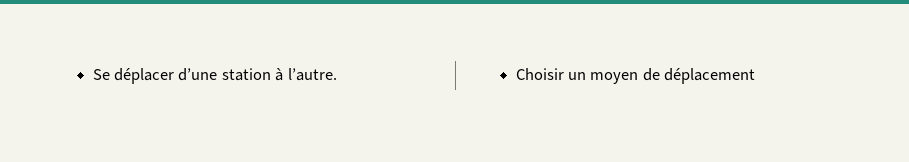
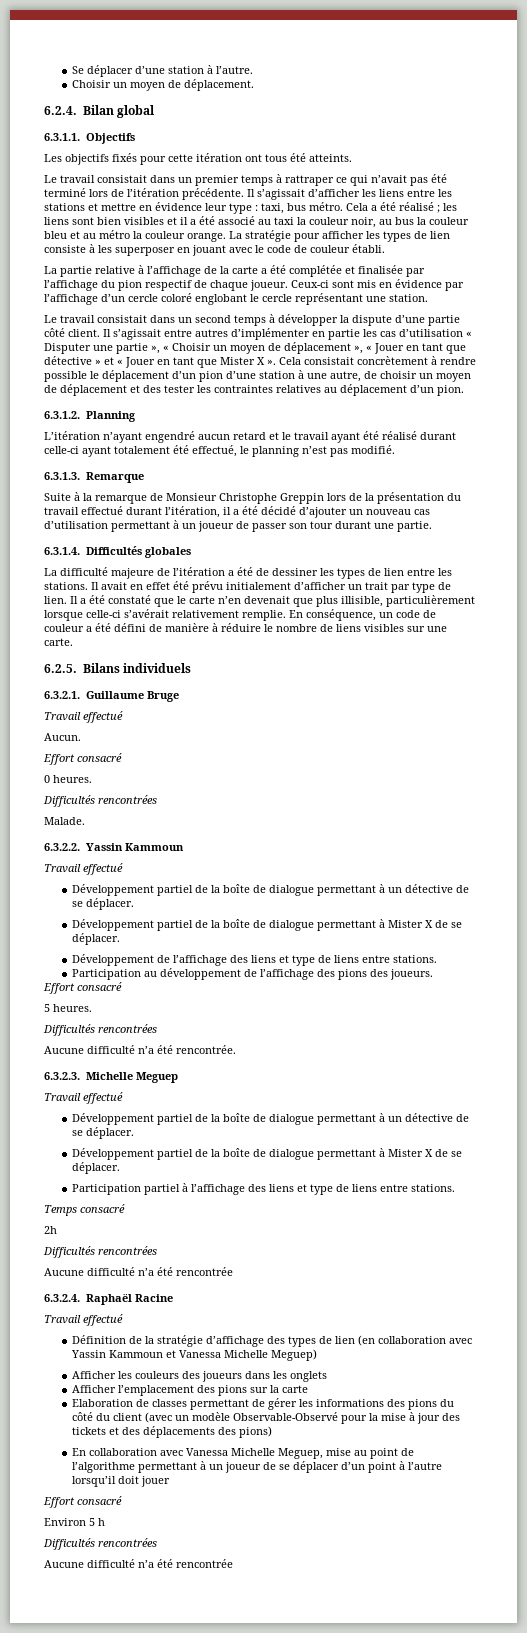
[664,68,756,84] déplacement -> [183,79,254,91] [44,105,155,118] [44,133,135,144] [44,153,352,165] [44,174,447,186] [44,188,452,200] [44,202,457,214] [44,216,469,228] [44,230,450,242] [44,244,385,256] [44,265,425,277] [44,279,464,291] [44,293,428,305] [44,314,460,326] [44,328,472,340] [44,342,466,354] [44,356,476,368] [44,370,471,382] [44,384,464,396] [44,411,136,422] [44,431,456,443] [44,445,395,457] [44,472,144,483] [44,492,461,504] [44,506,430,518] [44,520,432,532] [44,546,191,558] [44,567,452,579] [44,581,451,593] [44,595,475,607] [44,609,436,621] [44,623,447,632] [44,638,73,646] [44,663,191,673] [44,691,179,702] [44,711,123,723] [44,733,81,741] [43,753,122,765] [44,775,92,783] [43,795,157,807] [44,817,85,825] [44,843,184,851] [44,863,123,875] [71,884,469,896] [71,898,134,910] [71,919,462,931] [71,933,120,945] [71,954,437,966] [71,968,433,980] [43,982,122,994] [44,1004,92,1012] [43,1024,157,1036] [44,1045,236,1054] [44,1072,178,1083] [44,1092,123,1104] [71,1113,469,1125] [71,1127,134,1139] [71,1148,462,1160] [71,1162,120,1174] [71,1183,455,1195] [44,1204,125,1216] [44,1226,57,1234] [43,1246,157,1258] [44,1267,233,1276] [44,1294,173,1305] [44,1314,123,1326] [71,1335,472,1347] [70,1349,317,1361] [71,1371,327,1382] [71,1385,308,1396] [71,1398,454,1410] [71,1412,460,1424] [71,1426,272,1438] [71,1448,414,1459] [71,1461,442,1473] [71,1476,170,1487] [43,1496,122,1508] [44,1518,105,1526] [43,1538,157,1550] [44,1559,233,1568] déplacement. // 6.2.4. Bilan global // 6.3.1.1. Objectifs // Les objectifs fixés pour cette itération ont tous été atteints. // Le travail consistait dans un premier temps à rattraper ce qui n’avait pas été terminé lors de l’itération précédente. Il s’agissait d’afficher les liens entre les stations et mettre en évidence leur type : taxi, bus métro. Cela a été réalisé ; les liens sont bien visibles et il a été associé au taxi la couleur noir, au bus la couleur bleu et au métro la couleur orange. La stratégie pour afficher les types de lien consiste à les superposer en jouant avec le code de couleur établi. // La partie relative à l’affichage de la carte a été complétée et finalisée par l’affichage du pion respectif de chaque joueur. Ceux-ci sont mis en évidence par l’affichage d’un cercle coloré englobant le cercle représentant une station. // Le travail consistait dans un second temps à développer la dispute d’une partie côté client. Il s’agissait entre autres d’implémenter en partie les cas d’utilisation « Disputer une partie », « Choisir un moyen de déplacement », « Jouer en tant que détective » et « Jouer en tant que Mister X ». Cela consistait concrètement à rendre possible le déplacement d’un pion d’une station à une autre, de choisir un moyen de déplacement et des tester les contraintes relatives au déplacement d’un pion. // 6.3.1.2. Planning // L’itération n’ayant engendré aucun retard et le travail ayant été réalisé durant celle-ci ayant totalement été effectué, le planning n’est pas modifié. // 6.3.1.3. Remarque // Suite à la remarque de Monsieur Christophe Greppin lors de la présentation du travail effectué durant l’itération, il a été décidé d’ajouter un nouveau cas d’utilisation permettant à un joueur de passer son tour durant une partie. // 6.3.1.4. Difficultés globales // La difficulté majeure de l’itération a été de dessiner les types de lien entre les stations. Il avait en effet été prévu initialement d’afficher un trait par type de lien. Il a été constaté que le carte n’en devenait que plus illisible, particulièrement lorsque celle-ci s’avérait relativement remplie. En conséquence, un code de couleur a été défini de manière à réduire le nombre de liens visibles sur une carte. // 6.2.5. Bilans individuels // 6.3.2.1. Guillaume Bruge // Travail effectué // Aucun. // Effort consacré // 0 heures. // Difficultés rencontrées // Malade. // 6.3.2.2. Yassin Kammoun // Travail effectué // Développement partiel de la boîte de dialogue permettant à un détective de se déplacer. // Développement partiel de la boîte de dialogue permettant à Mister X de se déplacer. // Développement de l’affichage des liens et type de liens entre stations. // Participation au développement de l’affichage des pions des joueurs. // Effort consacré // 5 heures. // Difficultés rencontrées // Aucune difficulté n’a été rencontrée. // 6.3.2.3. Michelle Meguep // Travail effectué // Développement partiel de la boîte de dialogue permettant à un détective de se déplacer. // Développement partiel de la boîte de dialogue permettant à Mister X de se déplacer. // Participation partiel à l’affichage des liens et type de liens entre stations. // Temps consacré // 2h // Difficultés rencontrées // Aucune difficulté n’a été rencontrée // 6.3.2.4. Raphaël Racine // Travail effectué // Définition de la stratégie d’affichage des types de lien (en collaboration avec Yassin Kammoun et Vanessa Michelle Meguep) // Afficher les couleurs des joueurs dans les onglets // Afficher l’emplacement des pions sur la carte // Elaboration de classes permettant de gérer les informations des pions du côté du client (avec un modèle Observable-Observé pour la mise à jour des tickets et des déplacements des pions) // En collaboration avec Vanessa Michelle Meguep, mise au point de l’algorithme permettant à un joueur de se déplacer d’un point à l’autre lorsqu’il doit jouer // Effort consacré // Environ 5 h // Difficultés rencontrées // Aucune difficulté n’a été rencontrée

